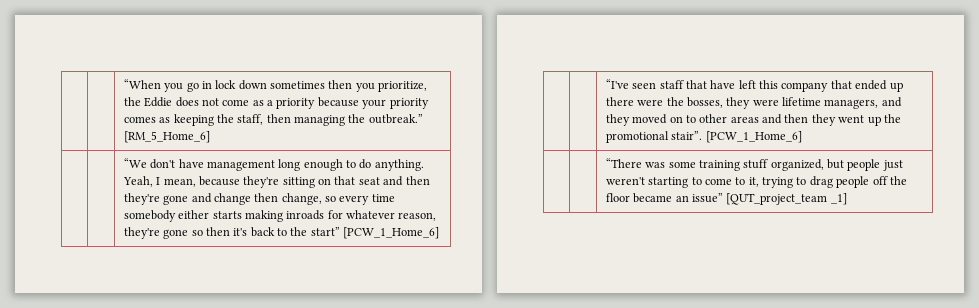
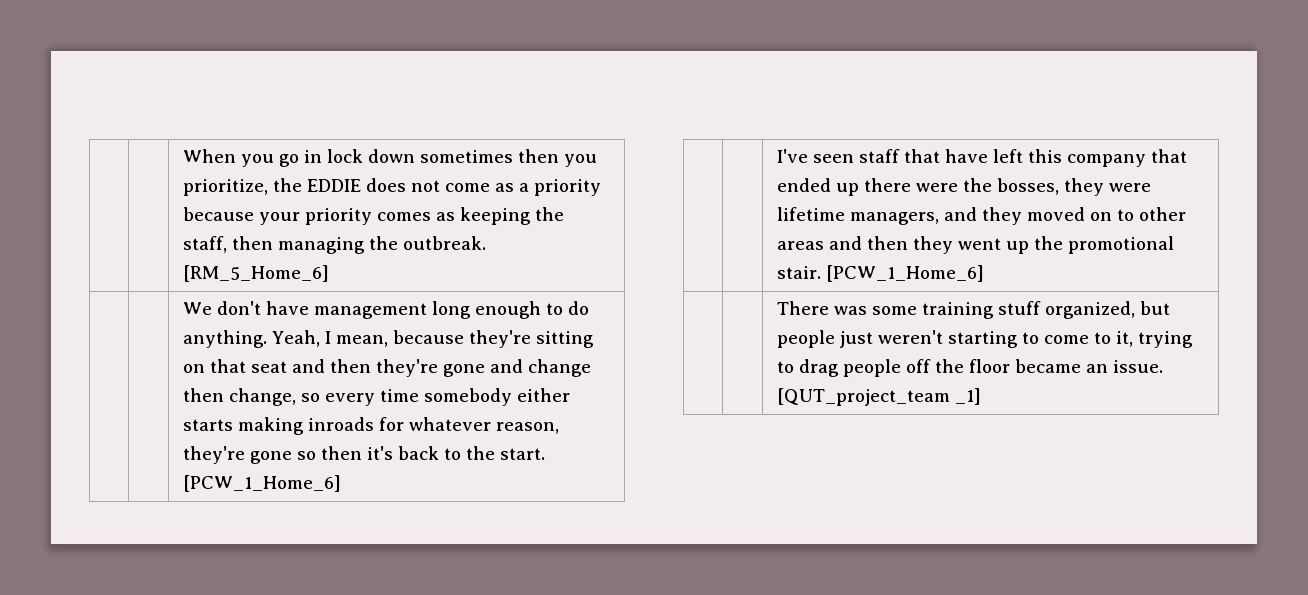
[123,79,161,89] | | “When -> [182,149,236,163] | | When
[144,97,173,107] Eddie -> [306,179,361,192] EDDIE
[368,114,423,124] outbreak.” -> [402,236,486,250] outbreak.
[123,158,147,168] “We -> [182,302,212,315] We
[310,227,440,239] [605,79,629,89] start” [PCW_1_Home_6] // | | “I've -> [499,448,545,460] [182,475,341,492] [776,149,808,163] start. [PCW_1_Home_6] // | | I've
[671,131,802,143] [605,158,642,168] stair”. [PCW_1_Home_6] // | | “There -> [776,265,984,282] [776,301,829,315] stair. [PCW_1_Home_6] // | | There
[691,193,723,203] issue” -> [1112,360,1163,373] issue.

